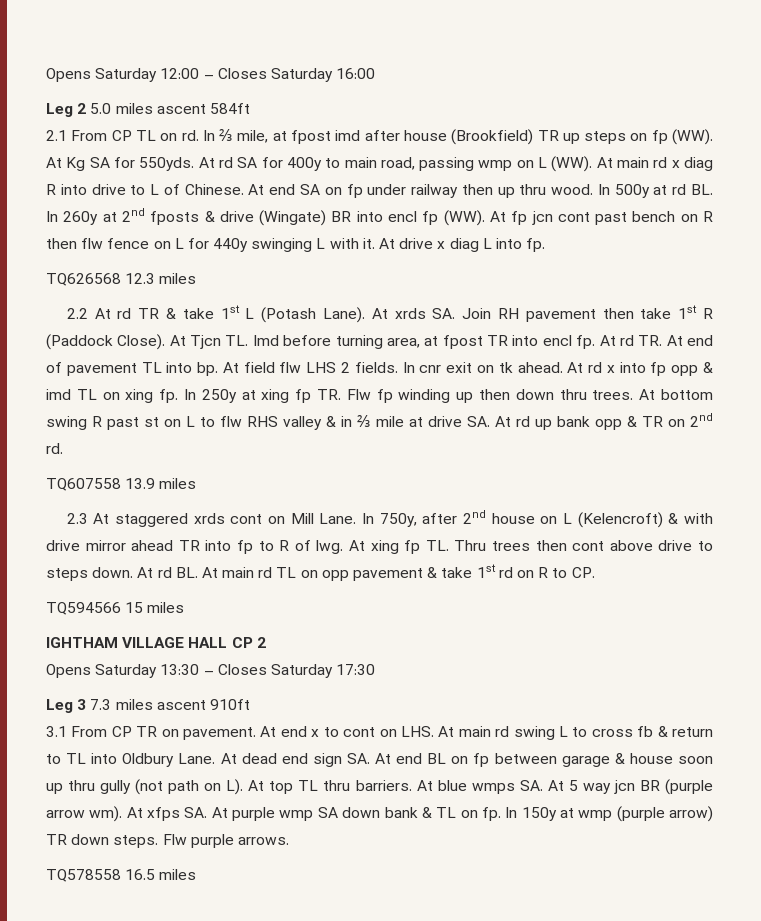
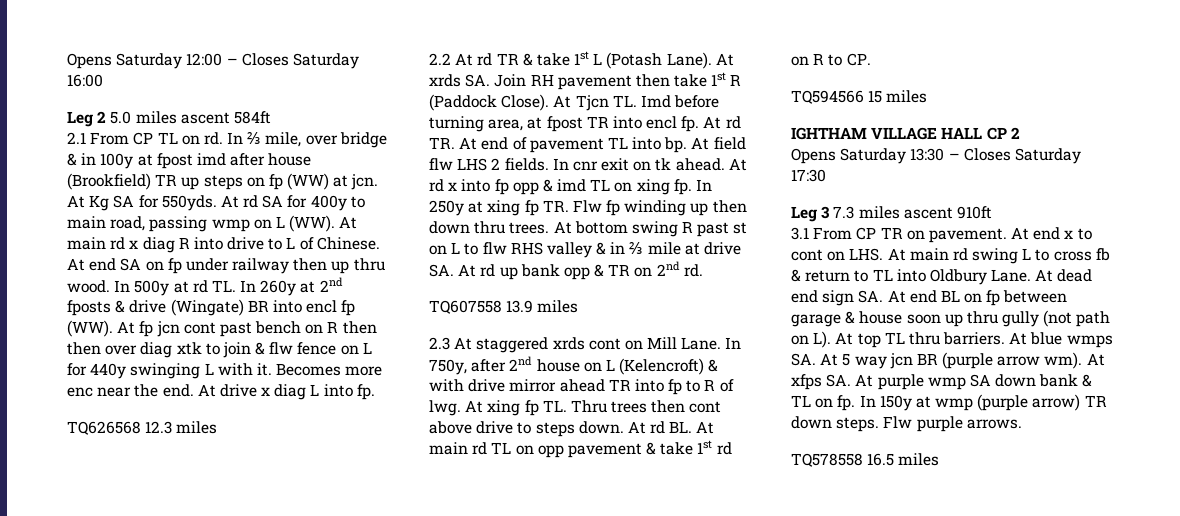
(269, 136) none -> [305,132,387,148] [67,153,134,169] over bridge & in 100y
[671,129,713,145] (WW). -> [287,173,379,190] (WW) at jcn.
[690,184,713,195] BL. -> [211,280,236,292] TL.
(77, 243) none -> [67,342,266,358] then over diag xtk to join &
(375, 243) none -> [276,363,383,376] [67,384,194,397] Becomes more enc near the end.

